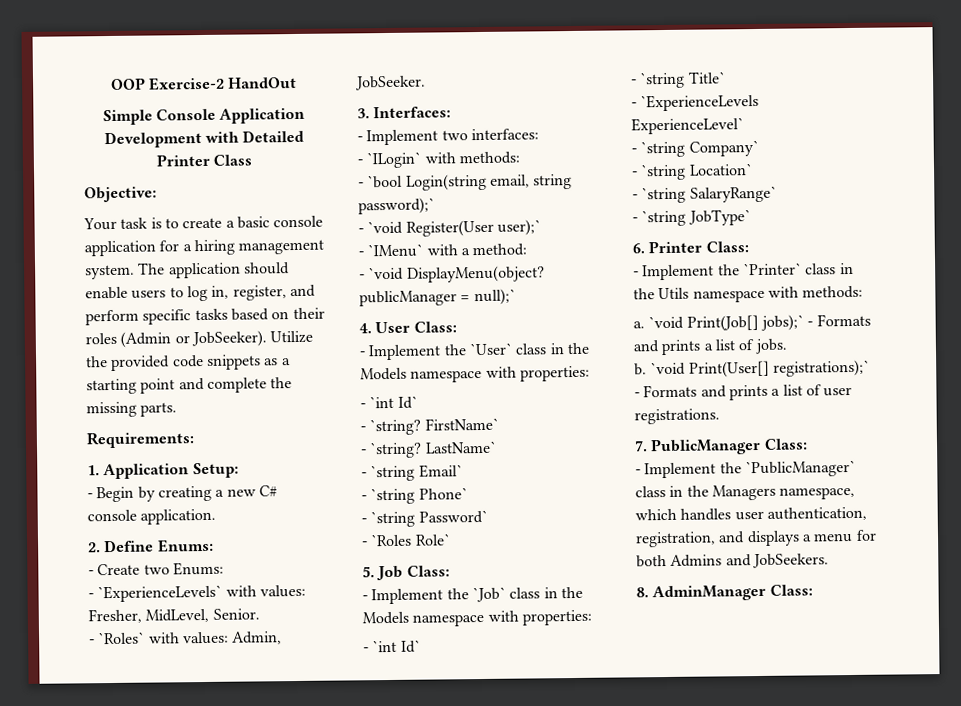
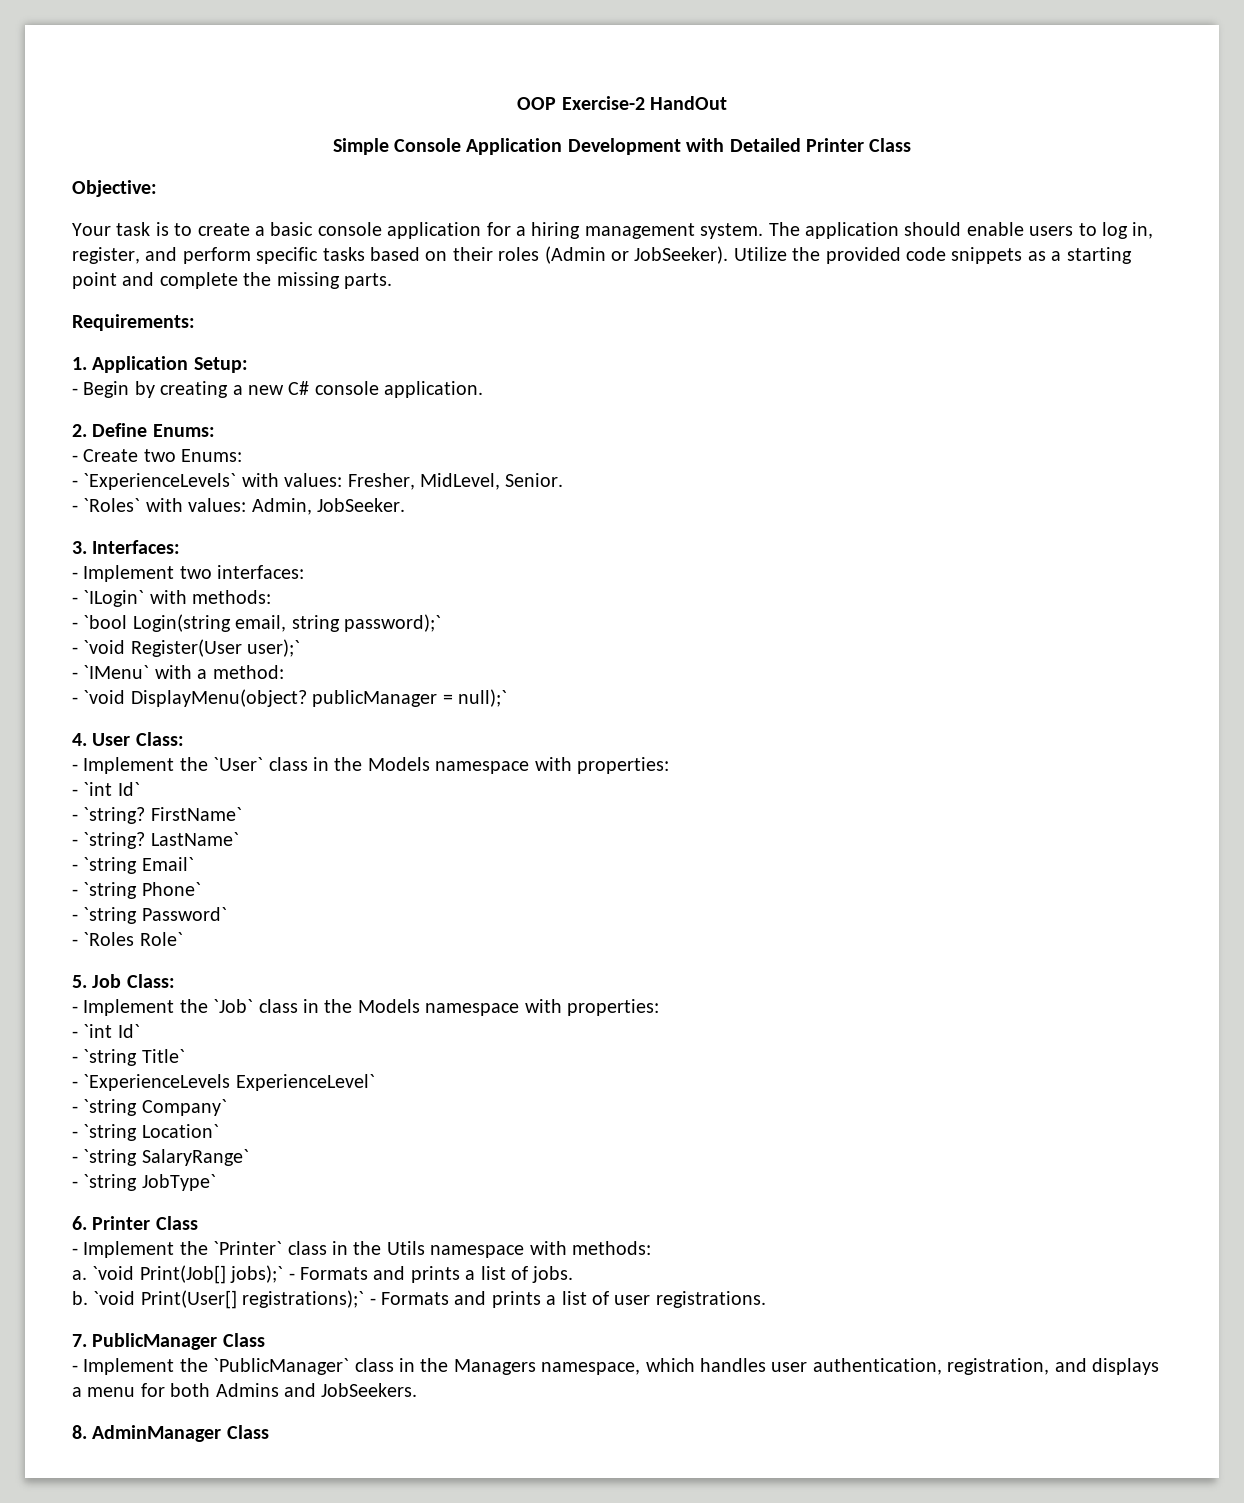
[705,241,749,253] Class: -> [155,1216,198,1230] Class
[763,438,808,450] Class: -> [222,1333,265,1347] Class
[769,584,813,596] Class: -> [226,1425,269,1439] Class

